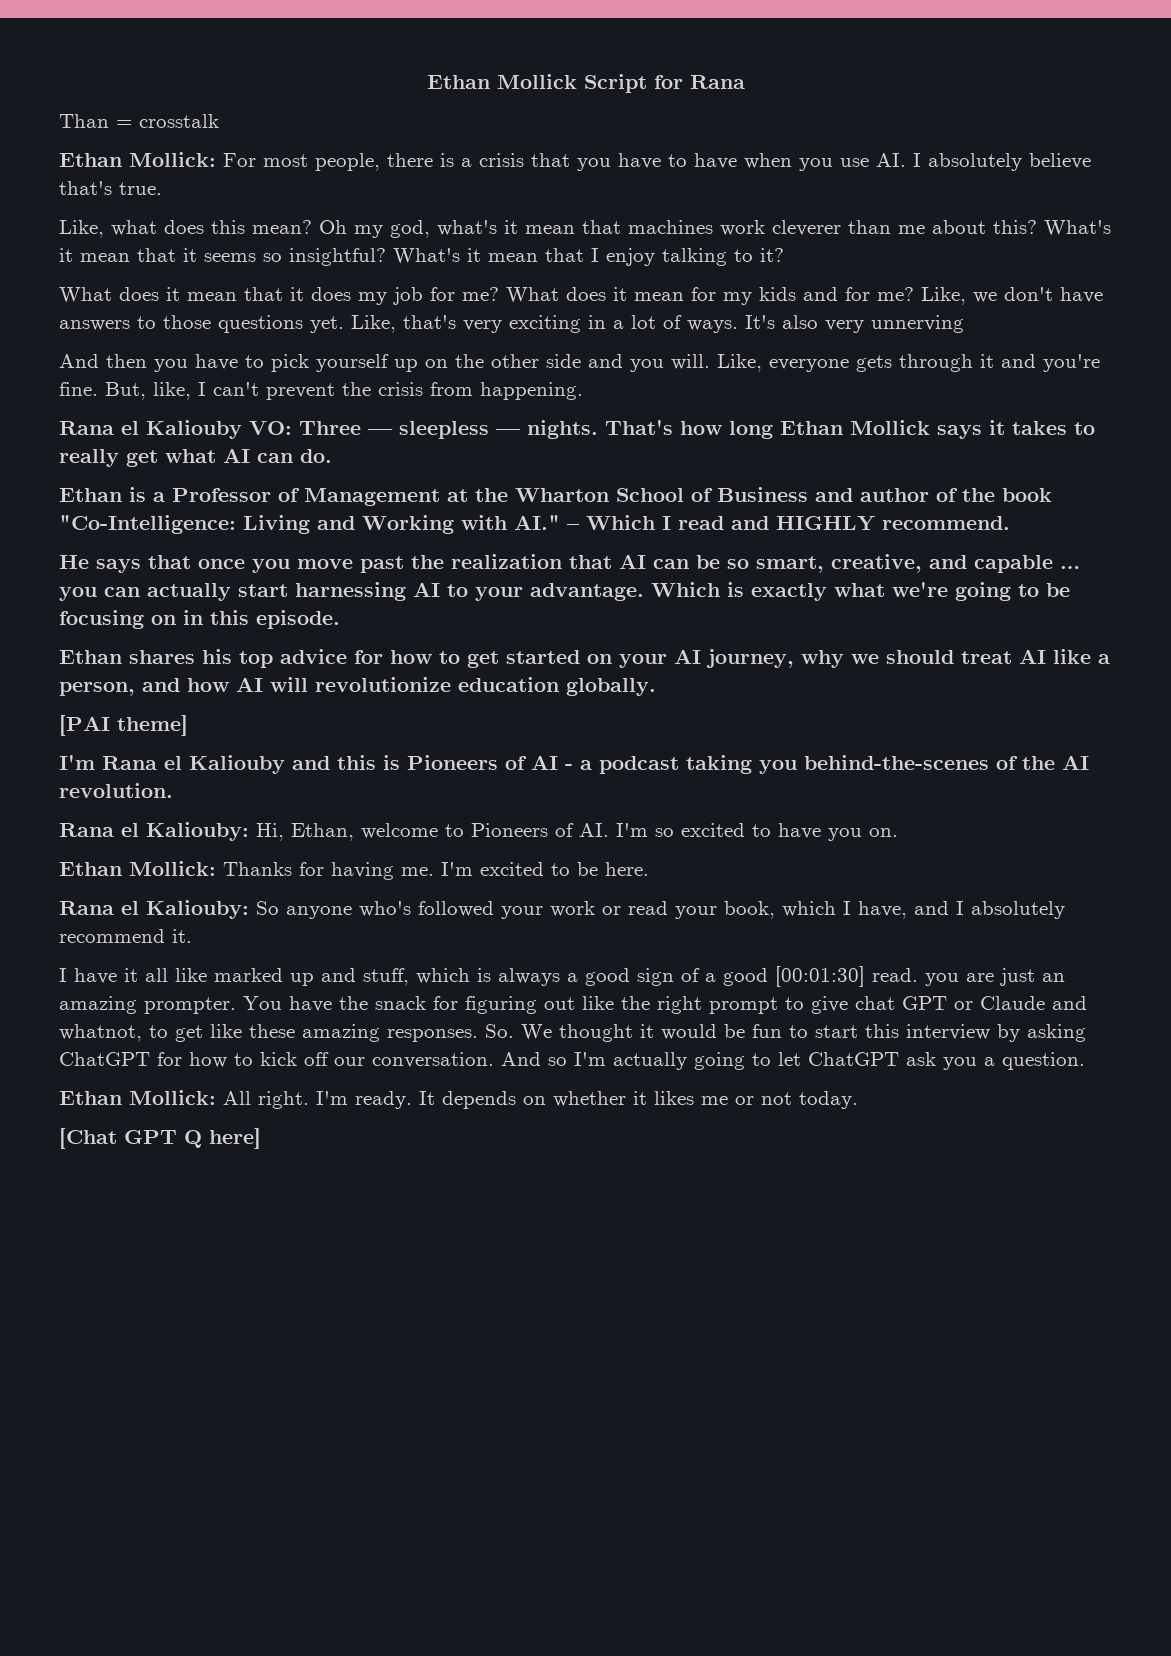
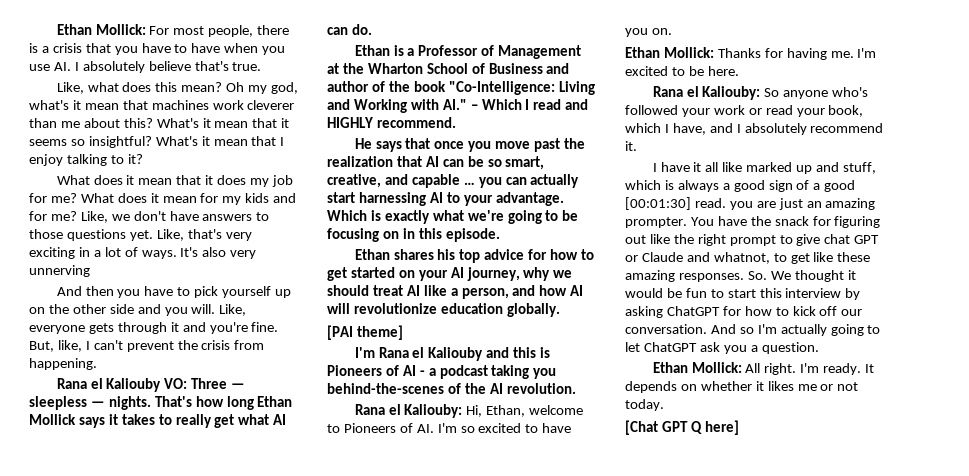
[426,74,745,93] [59,114,219,128] [59,153,122,167] Ethan Mollick Script for Rana // Than = crosstalk // Ethan -> [56,24,92,35] Ethan

